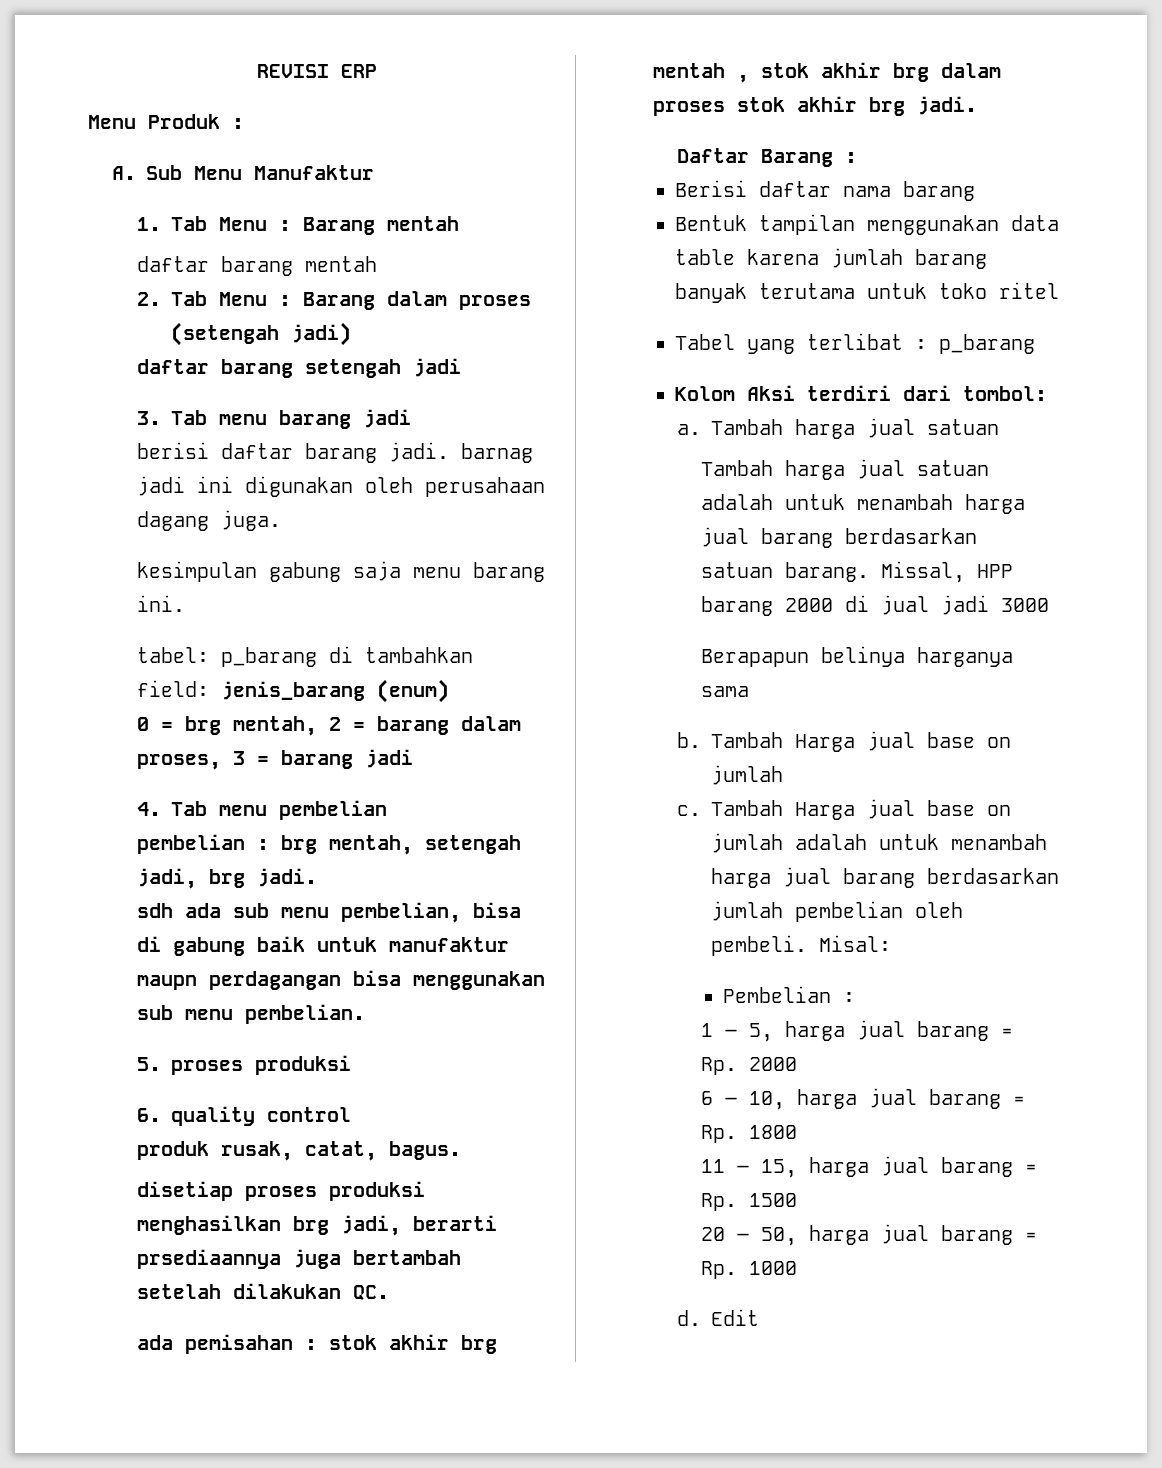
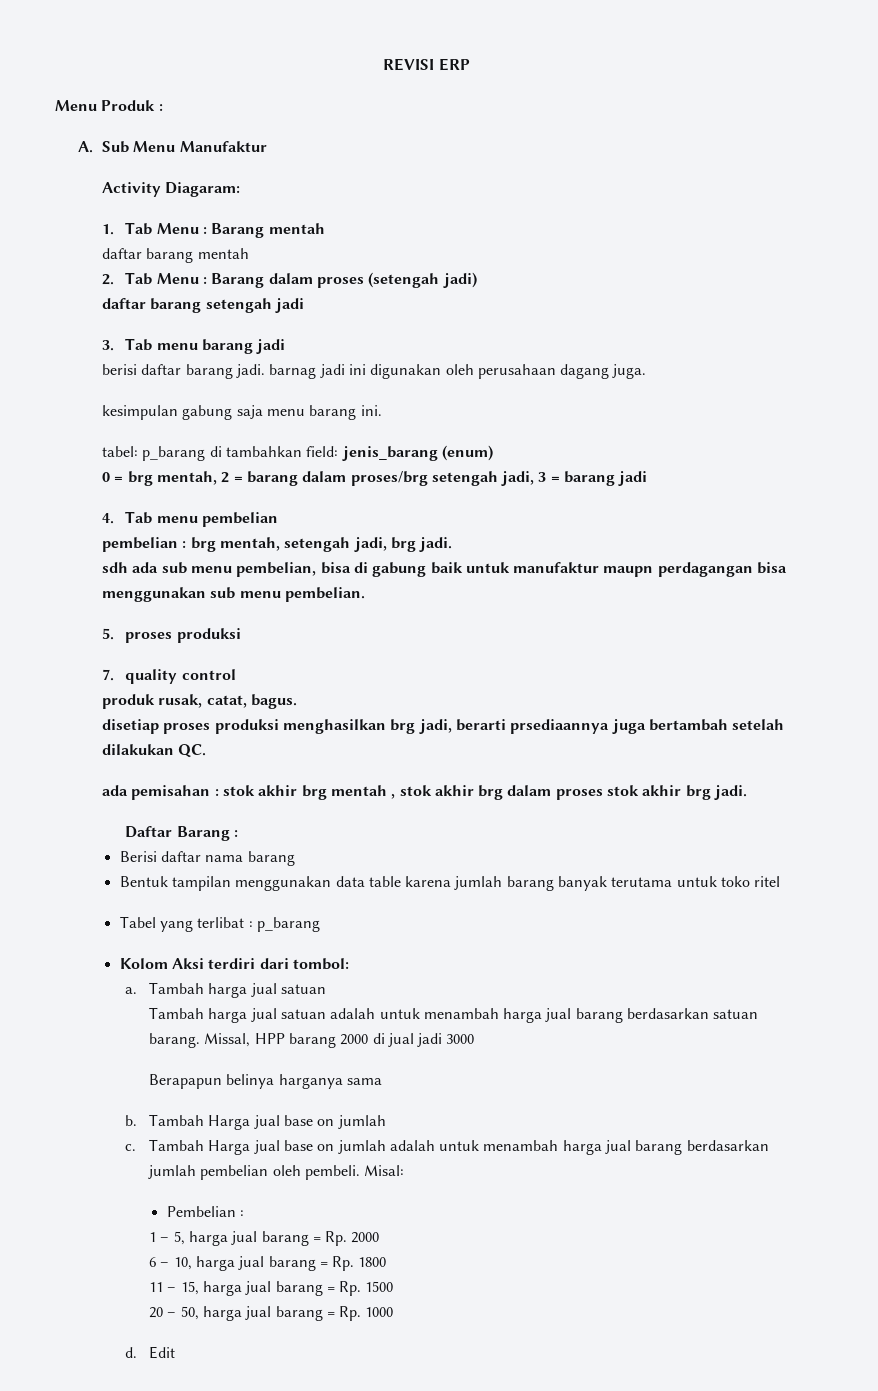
(375, 172) none -> [101,182,241,197] // Activity Diagaram:
[136,754,221,770] proses, -> [350,471,535,486] proses/brg setengah jadi,
[136,1108,161,1122] 6. -> [101,669,114,681] 7.

